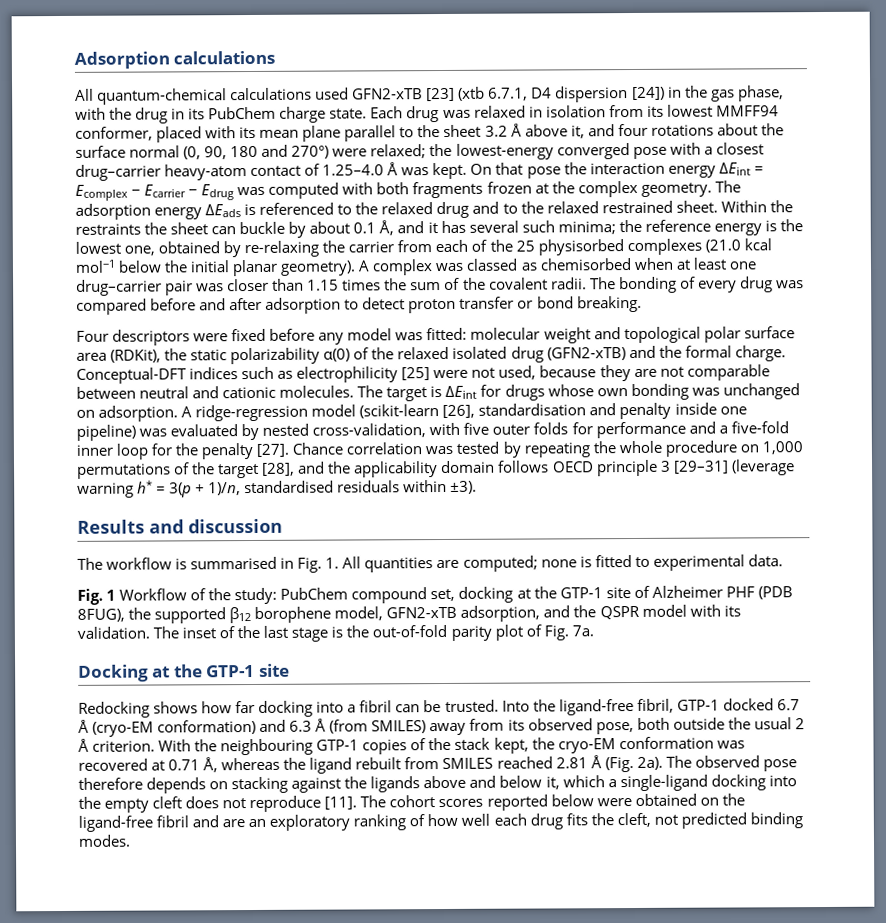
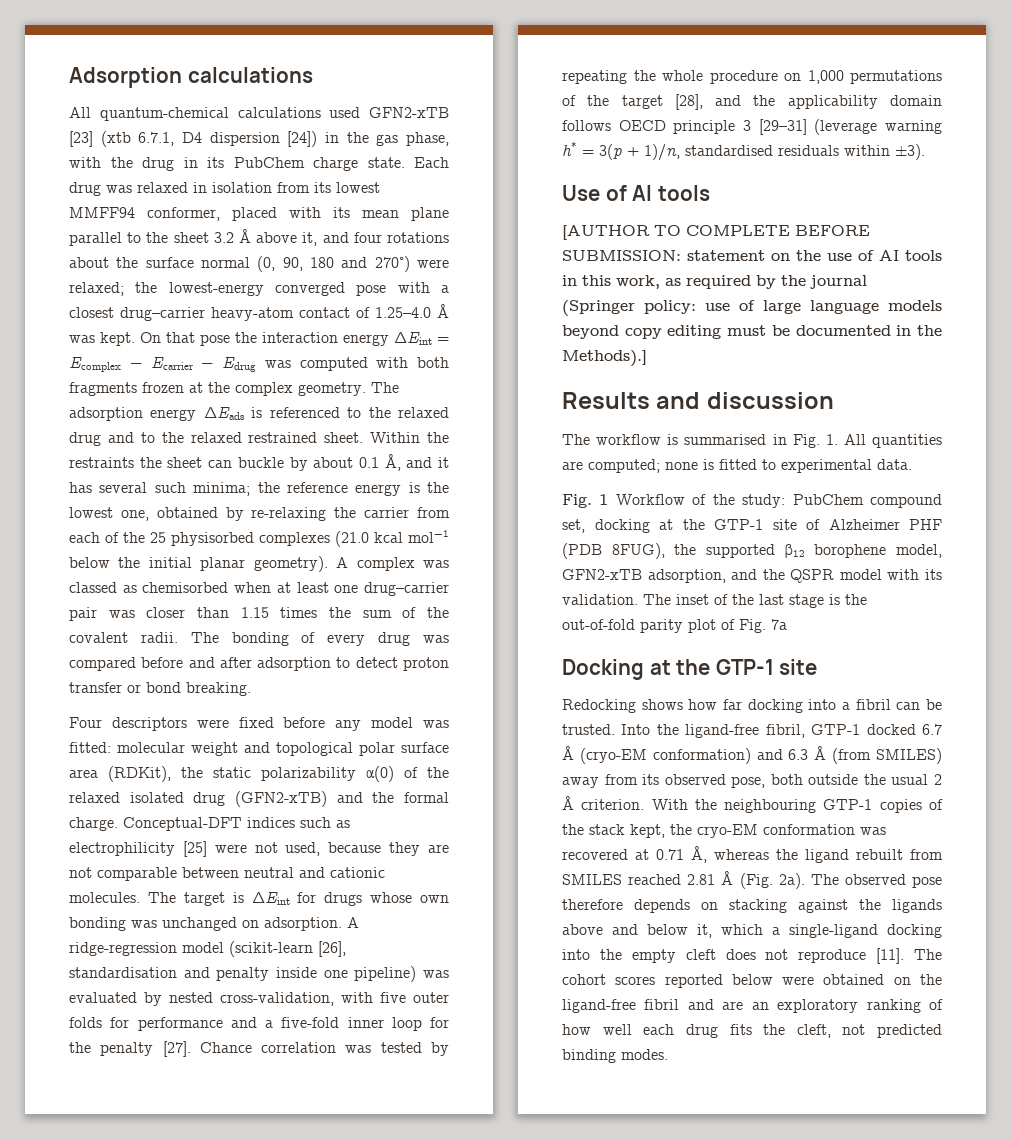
(478, 487) none -> [562,185,710,201] [562,225,870,240] [562,250,942,261] [562,275,867,289] [562,300,942,316] [562,325,942,339] [562,350,647,367] // Use of AI tools // [AUTHOR TO COMPLETE BEFORE SUBMISSION: statement on the use of AI tools in this work, as required by the journal (Springer policy: use of large language models beyond copy editing must be documented in the Methods).]
[571,625,594,637] 7a. -> [771,619,787,630] 7a

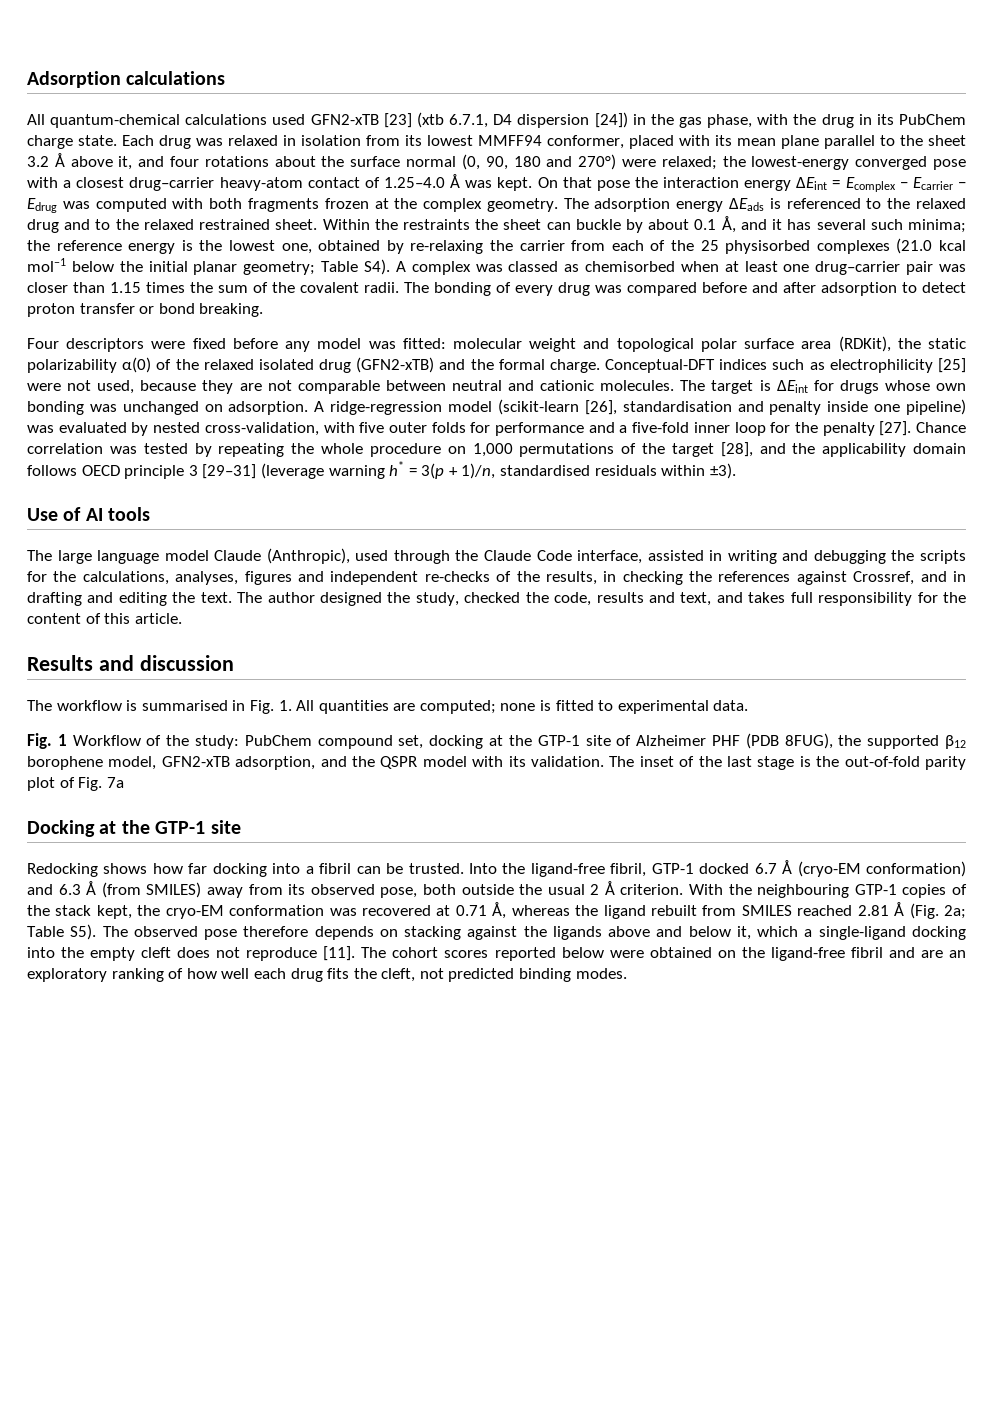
[253,556,328,572] geometry). -> [243,259,390,275] geometry; Table S4).
[562,225,870,240] [562,250,942,261] [562,275,867,289] [562,300,942,316] [562,325,942,339] [562,350,647,367] [AUTHOR TO COMPLETE BEFORE SUBMISSION: statement on the use of AI tools in this work, as required by the journal (Springer policy: use of large language models beyond copy editing must be documented in the Methods).] -> [27,548,966,564] [27,571,967,585] [27,592,967,606] [27,613,182,624] The large language model Claude (Anthropic), used through the Claude Code interface, assisted in writing and debugging the scripts for the calculations, analyses, figures and independent re-checks of the results, in checking the references against Crossref, and in drafting and editing the text. The author designed the study, checked the code, results and text, and takes full responsibility for the content of this article.
[778,873,805,889] 2a). -> [944,905,967,919] [27,924,97,940] 2a; Table S5).

